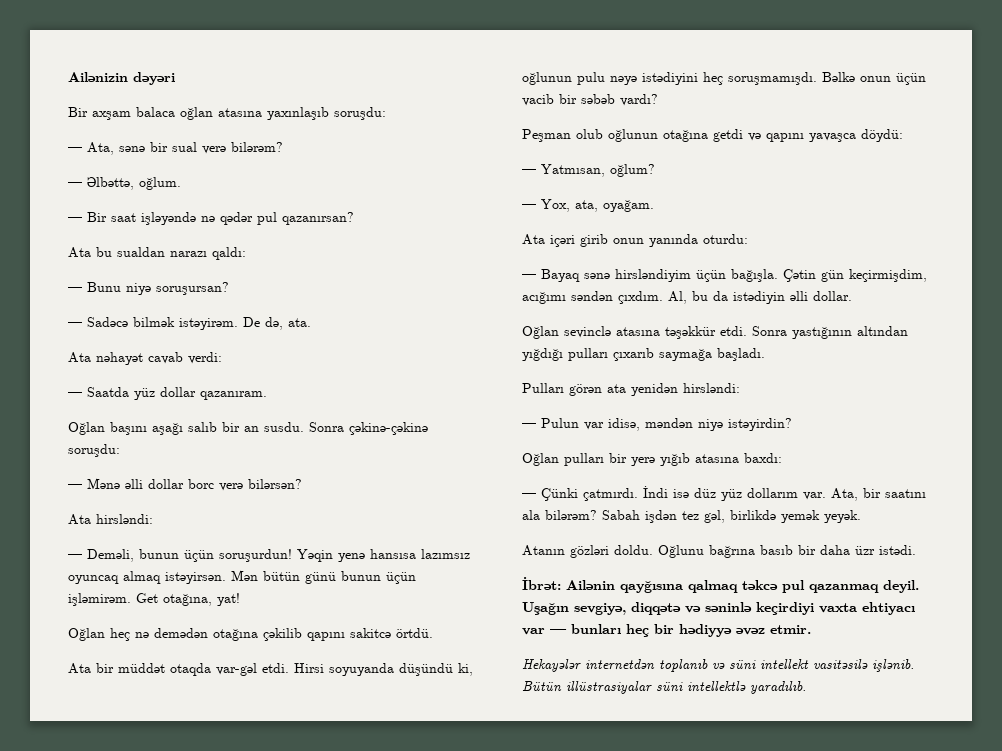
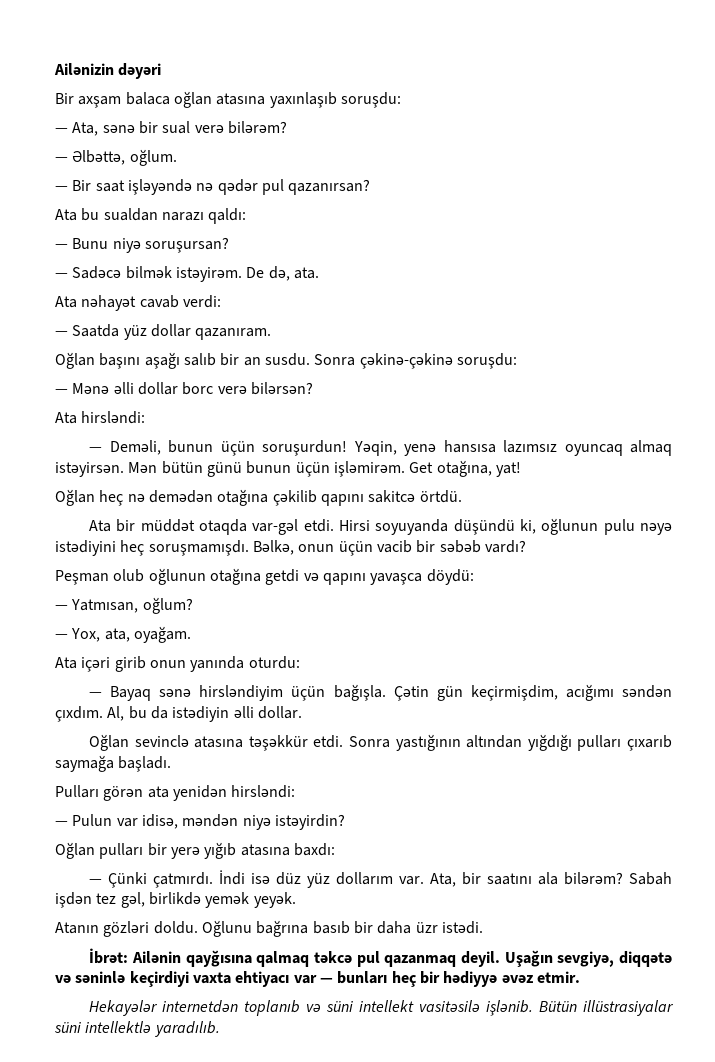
[297,549,333,562] Yəqin -> [353,441,397,456] Yəqin,
[822,72,855,82] Bəlkə -> [252,540,294,555] Bəlkə,

